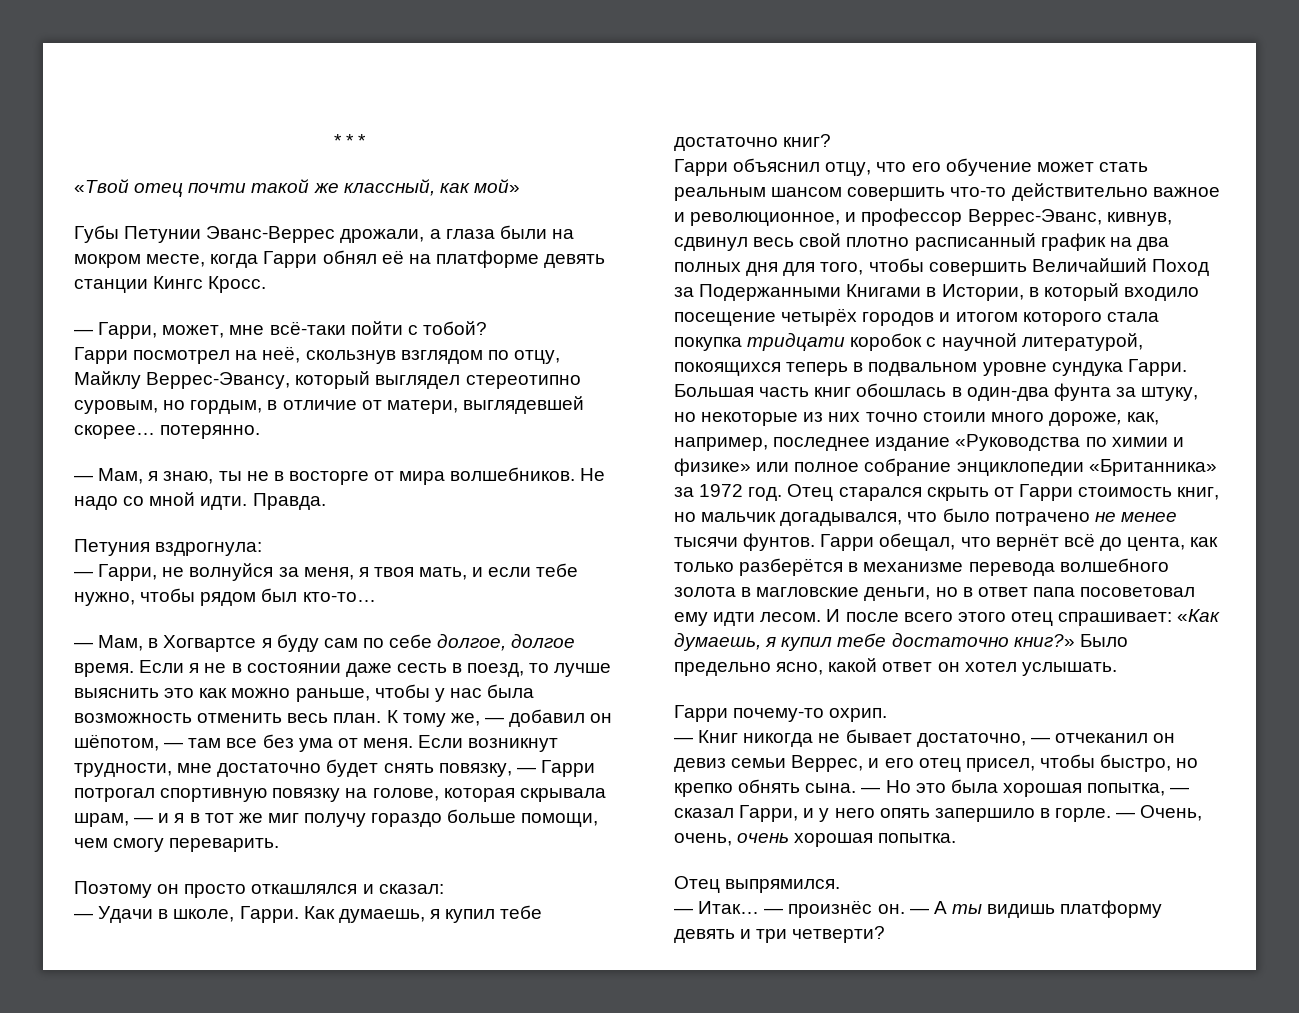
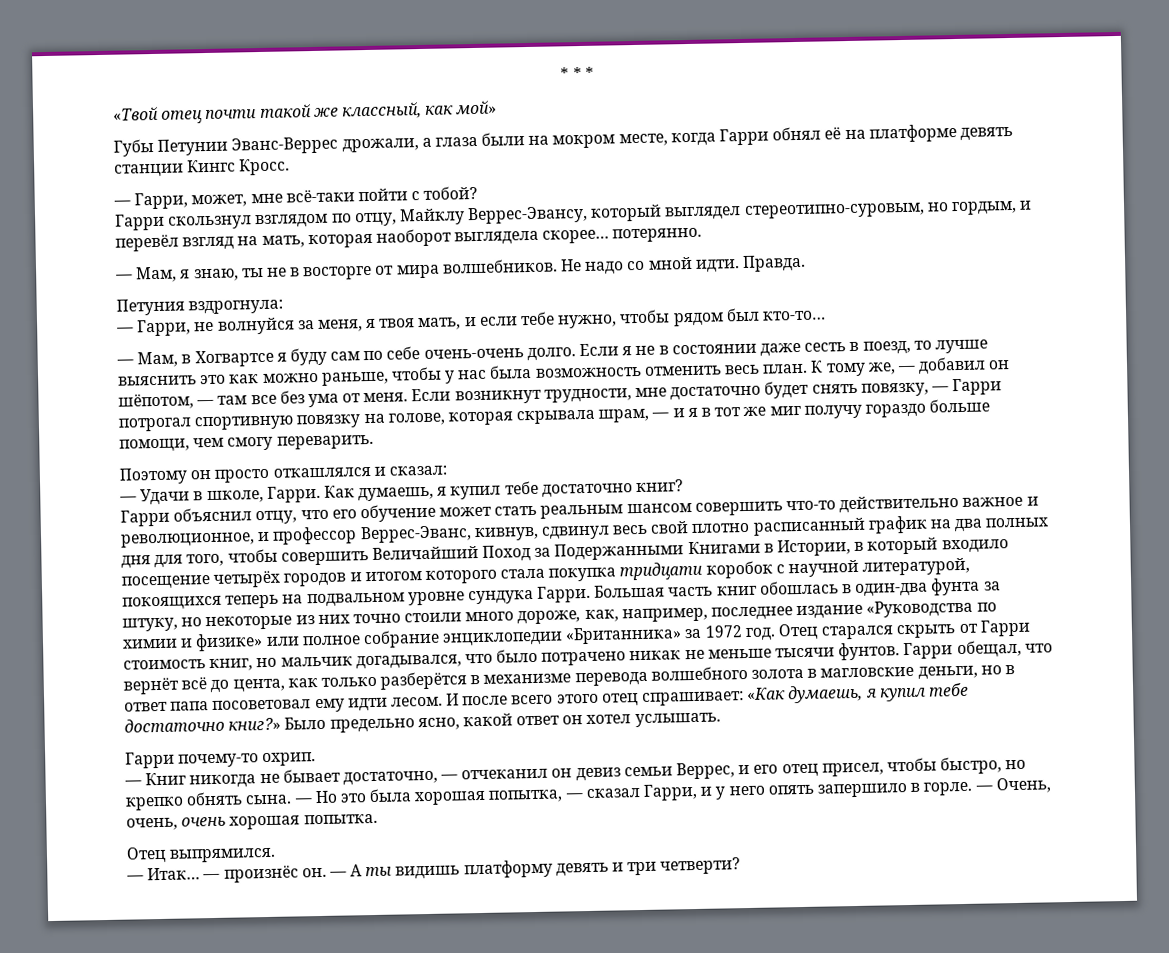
[133,346,396,364] посмотрел на неё, скользнув -> [168,215,253,230] скользнул
[465,375,581,389] [74,396,584,414] стереотипно суровым, но гордым, в отличие от матери, выглядевшей -> [743,200,1033,219] [115,228,540,252] стереотипно-суровым, но гордым, и перевёл взгляд на мать, которая наоборот выглядела
[437,633,576,651] [74,663,134,677] долгое, долгое время. -> [423,347,576,362] очень-очень долго.
[853,362,864,372] в -> [282,594,304,604] на
[1094,512,1177,522] не менее -> [629,648,772,661] никак не меньше

